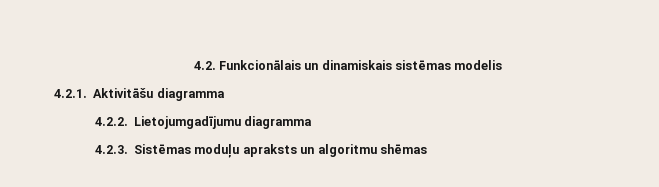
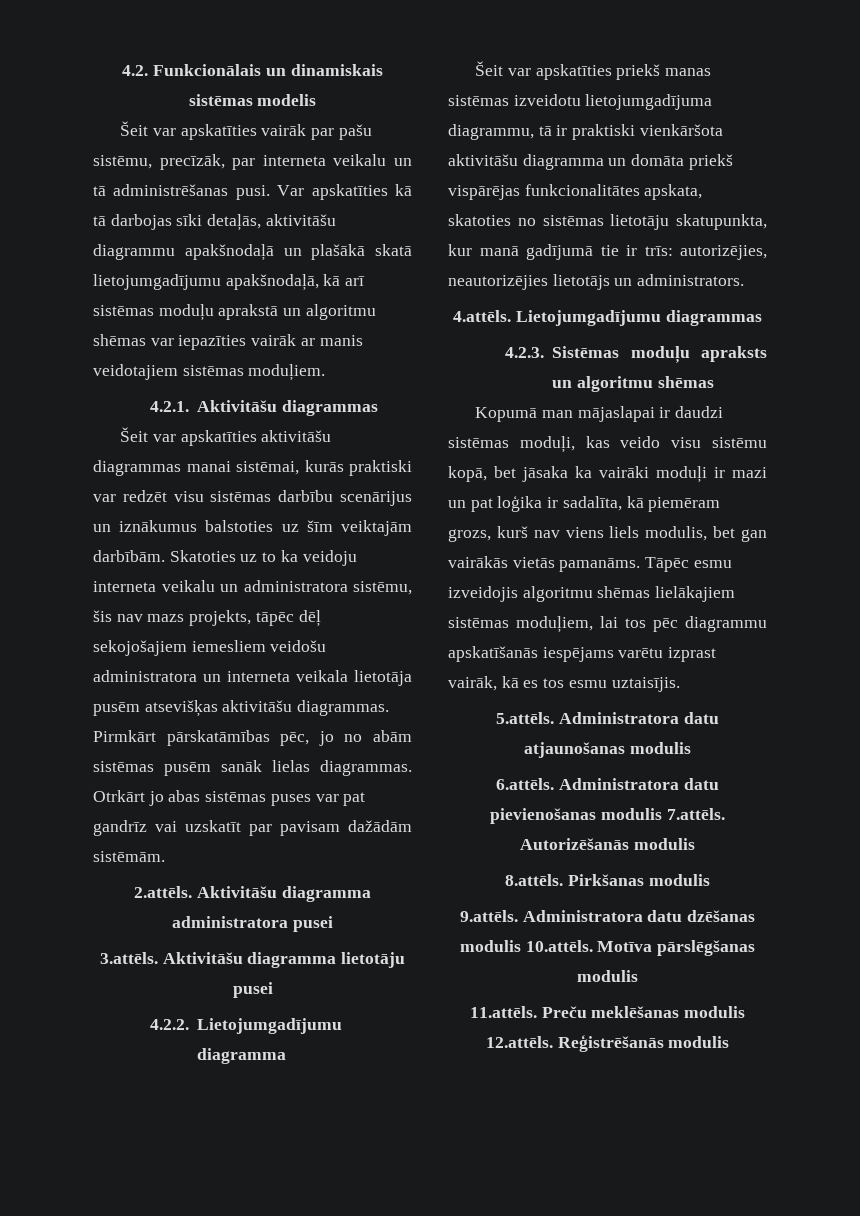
[54,88,225,101] [94,116,313,129] 4.2.1. Aktivitāšu diagramma // 4.2.2. Lietojumgadījumu diagramma -> [120,121,372,140] [93,154,412,170] [93,184,412,200] [93,214,336,231] [93,244,412,261] [93,274,366,291] [93,304,376,321] [93,334,363,350] [93,364,326,381] [149,400,379,416] [120,427,332,446] [93,460,412,476] [93,490,412,506] [93,520,412,536] [93,550,357,566] [93,580,412,595] [93,610,321,627] [93,640,327,656] [93,670,412,686] [93,700,390,717] [93,730,412,746] [93,760,412,776] [93,790,366,806] [93,820,412,836] [93,851,165,862] [134,886,371,902] [172,916,333,932] [99,952,406,968] [232,982,273,998] [149,1018,343,1034] [197,1048,287,1064] [475,61,712,80] [448,94,713,110] [448,124,723,140] [448,154,733,170] [448,184,703,200] [448,214,767,230] [448,244,767,260] [448,274,745,290] [453,310,762,326] Šeit var apskatīties vairāk par pašu sistēmu, precīzāk, par interneta veikalu un tā administrēšanas pusi. Var apskatīties kā tā darbojas sīki detaļās, aktivitāšu diagrammu apakšnodaļā un plašākā skatā lietojumgadījumu apakšnodaļā, kā arī sistēmas moduļu aprakstā un algoritmu shēmas var iepazīties vairāk ar manis veidotajiem sistēmas moduļiem. // 4.2.1. Aktivitāšu diagrammas // Šeit var apskatīties aktivitāšu diagrammas manai sistēmai, kurās praktiski var redzēt visu sistēmas darbību scenārijus un iznākumus balstoties uz šīm veiktajām darbībām. Skatoties uz to ka veidoju interneta veikalu un administratora sistēmu, šis nav mazs projekts, tāpēc dēļ sekojošajiem iemesliem veidošu administratora un interneta veikala lietotāja pusēm atsevišķas aktivitāšu diagrammas. Pirmkārt pārskatāmības pēc, jo no abām sistēmas pusēm sanāk lielas diagrammas. Otrkārt jo abas sistēmas puses var pat gandrīz vai uzskatīt par pavisam dažādām sistēmām. // 2.attēls. Aktivitāšu diagramma administratora pusei // 3.attēls. Aktivitāšu diagramma lietotāju pusei // 4.2.2. Lietojumgadījumu diagramma // Šeit var apskatīties priekš manas sistēmas izveidotu lietojumgadījuma diagrammu, tā ir praktiski vienkāršota aktivitāšu diagramma un domāta priekš vispārējas funkcionalitātes apskata, skatoties no sistēmas lietotāju skatupunkta, kur manā gadījumā tie ir trīs: autorizējies, neautorizējies lietotājs un administrators. // 4.attēls. Lietojumgadījumu diagrammas
(427, 149) none -> [475,406,724,422] [448,436,767,453] [448,466,767,483] [448,495,721,512] [448,526,767,542] [448,556,732,572] [448,586,736,602] [448,616,767,633] [448,646,717,662] [448,676,680,692] [496,712,719,724] [524,742,691,758] [496,778,719,790] [490,808,725,824] [520,838,695,850] [505,874,710,886] [459,910,756,922] [459,940,756,956] [577,970,638,982] [469,1006,746,1018] [485,1035,730,1052] // Kopumā man mājaslapai ir daudzi sistēmas moduļi, kas veido visu sistēmu kopā, bet jāsaka ka vairāki moduļi ir mazi un pat loģika ir sadalīta, kā piemēram grozs, kurš nav viens liels modulis, bet gan vairākās vietās pamanāms. Tāpēc esmu izveidojis algoritmu shēmas lielākajiem sistēmas moduļiem, lai tos pēc diagrammu apskatīšanās iespējams varētu izprast vairāk, kā es tos esmu uztaisījis. // 5.attēls. Administratora datu atjaunošanas modulis // 6.attēls. Administratora datu pievienošanas modulis 7.attēls. Autorizēšanās modulis // 8.attēls. Pirkšanas modulis // 9.attēls. Administratora datu dzēšanas modulis 10.attēls. Motīva pārslēgšanas modulis // 11.attēls. Preču meklēšanas modulis 12.attēls. Reģistrēšanās modulis

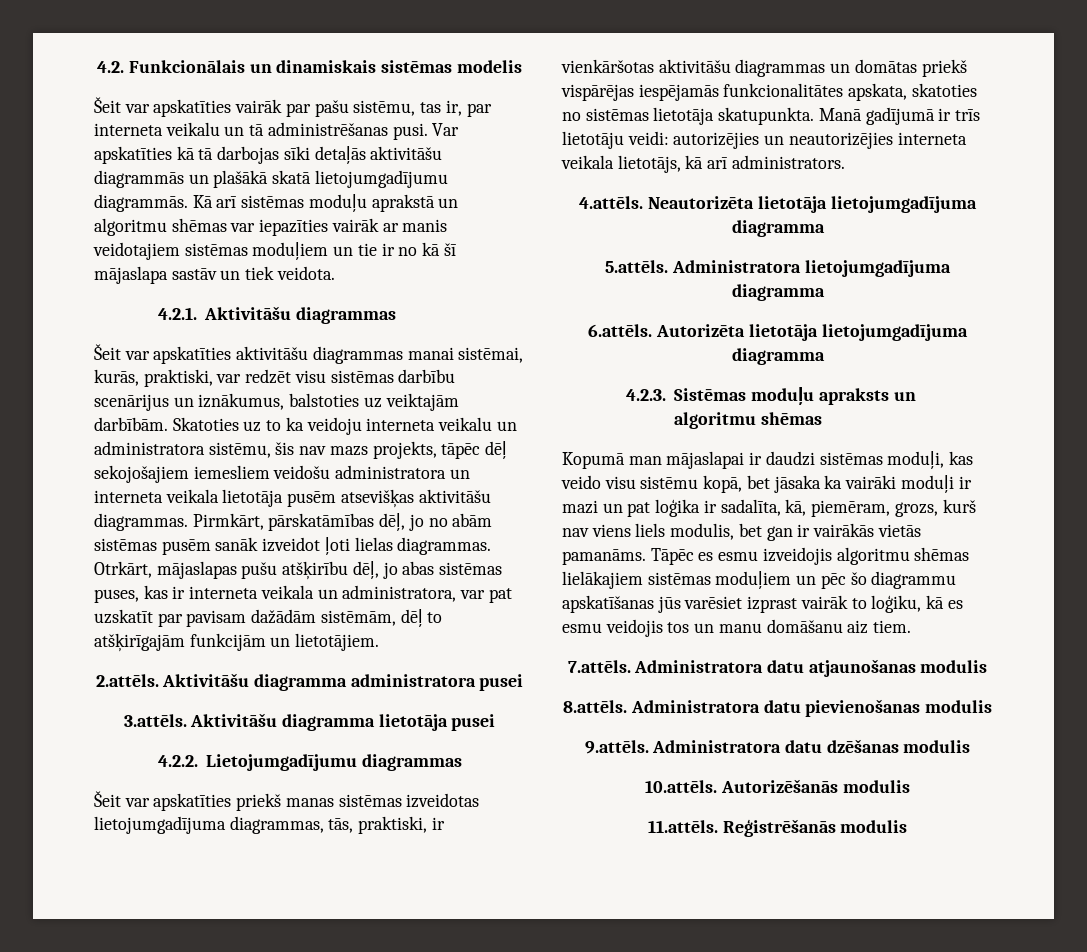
[159,154,225,170] precīzāk, -> [420,100,462,116] tas ir,
[207,214,336,231] [93,244,274,261] detaļās, aktivitāšu diagrammu apakšnodaļā -> [314,146,443,164] [94,170,184,188] detaļās aktivitāšu diagrammās
[225,274,341,291] apakšnodaļā, kā -> [94,194,213,212] diagrammās. Kā
[248,364,326,381] moduļiem. -> [252,242,456,260] [94,266,335,284] moduļiem un tie ir no kā šī mājaslapa sastāv un tiek veidota.
[304,460,412,476] kurās praktiski -> [94,369,213,387] kurās, praktiski,
[119,520,198,532] iznākumus -> [198,393,285,410] iznākumus,
[306,520,333,532] šīm -> (382, 402) none
[93,730,310,746] Pirmkārt pārskatāmības pēc, -> [192,513,406,531] Pirmkārt, pārskatāmības dēļ,
[272,760,412,776] [93,790,366,806] [93,820,412,836] [93,851,165,862] lielas diagrammas. Otrkārt jo abas sistēmas puses var pat gandrīz vai uzskatīt par pavisam dažādām sistēmām. -> [262,537,492,555] [94,561,503,580] [94,585,512,603] [94,609,443,627] [94,633,380,652] izveidot ļoti lielas diagrammas. Otrkārt, mājaslapas pušu atšķirību dēļ, jo abas sistēmas puses, kas ir interneta veikala un administratora, var pat uzskatīt par pavisam dažādām sistēmām, dēļ to atšķirīgajām funkcijām un lietotājiem.
[341,952,406,968] lietotāju -> [378,714,448,731] lietotāja
[197,1048,287,1064] diagramma -> [362,754,463,771] diagrammas
[513,94,713,110] [448,124,723,140] [448,154,685,170] izveidotu lietojumgadījuma diagrammu, tā ir praktiski vienkāršota aktivitāšu diagramma un domāta -> [406,793,480,808] [94,816,445,834] [561,59,917,77] izveidotas lietojumgadījuma diagrammas, tās, praktiski, ir vienkāršotas aktivitāšu diagrammas un domātas
(520, 192) none -> [638,84,719,101] iespējamās
[610,214,767,230] [448,244,767,260] [448,274,745,290] [453,310,762,326] lietotāju skatupunkta, kur manā gadījumā tie ir trīs: autorizējies, neautorizējies lietotājs un administrators. // 4.attēls. Lietojumgadījumu diagrammas -> [653,107,981,125] [562,131,967,149] [561,155,845,173] [579,196,977,213] [731,220,825,237] [605,260,951,277] [731,284,825,301] [588,324,968,341] [731,348,825,365] lietotāja skatupunkta. Manā gadījumā ir trīs lietotāju veidi: autorizējies un neautorizējies interneta veikala lietotājs, kā arī administrators. // 4.attēls. Neautorizēta lietotāja lietojumgadījuma diagramma // 5.attēls. Administratora lietojumgadījuma diagramma // 6.attēls. Autorizēta lietotāja lietojumgadījuma diagramma
[626,496,721,512] kā piemēram -> [785,499,891,517] kā, piemēram,
(767, 535) none -> [797,524,811,537] ir
(690, 564) none -> [698,552,714,561] es
[516,616,767,633] [448,646,717,662] [448,676,680,692] [496,712,555,724] moduļiem, lai tos pēc diagrammu apskatīšanās iespējams varētu izprast vairāk, kā es tos esmu uztaisījis. // 5.attēls. -> [715,571,957,589] [562,595,963,613] [562,619,912,637] [567,660,631,673] moduļiem un pēc šo diagrammu apskatīšanas jūs varēsiet izprast vairāk to loģiku, kā es esmu veidojis tos un manu domāšanu aiz tiem. // 7.attēls.
[496,778,555,790] 6.attēls. -> [563,700,628,713] 8.attēls.
[666,808,725,820] [520,838,695,850] [505,874,710,886] 7.attēls. Autorizēšanās modulis // 8.attēls. Pirkšanas modulis -> (992, 706) none
[525,940,756,956] 10.attēls. Motīva pārslēgšanas -> [645,779,838,793] // 10.attēls. Autorizēšanās
[541,1006,746,1018] [485,1036,553,1048] Preču meklēšanas modulis 12.attēls. -> (718, 826) none

